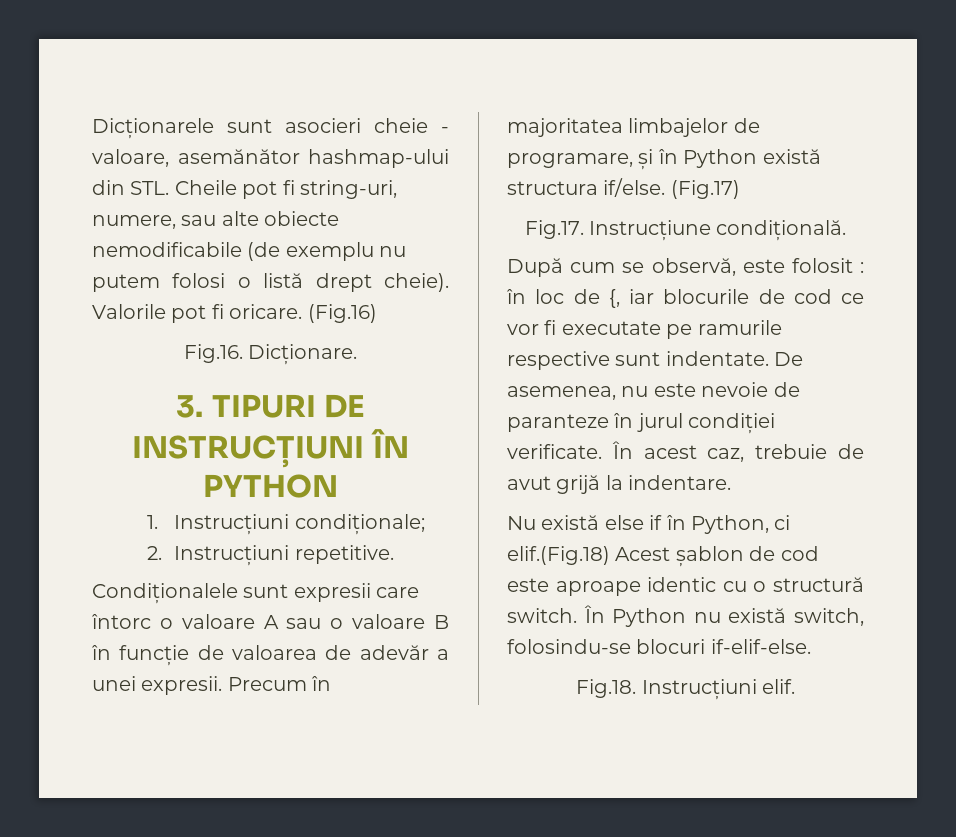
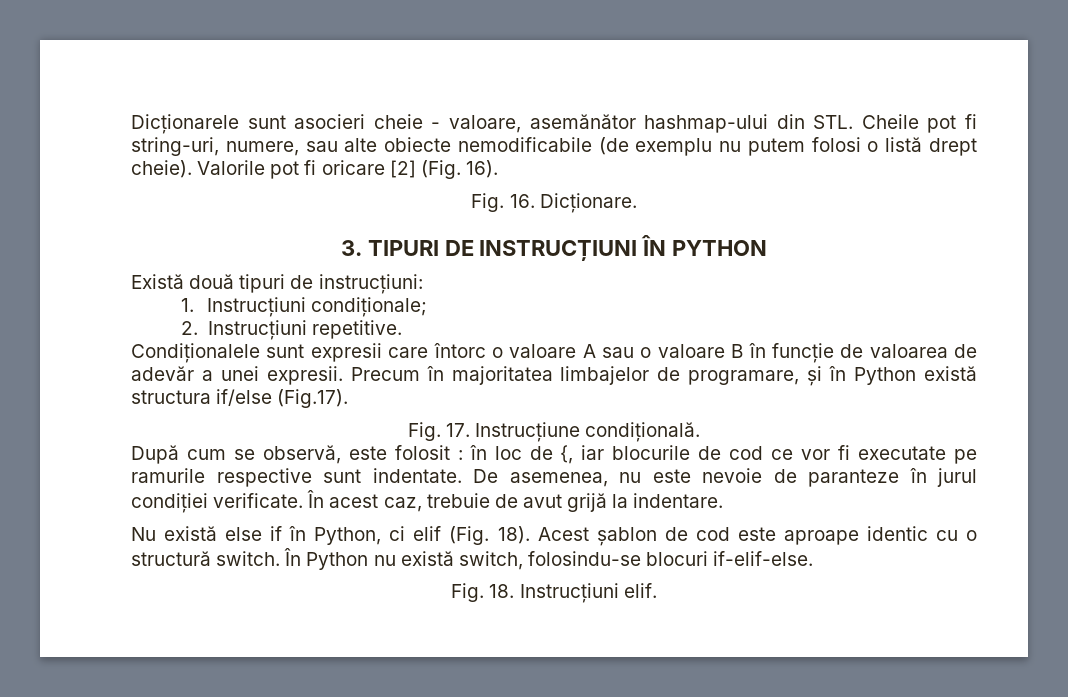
[229,304,377,323] [183,344,243,363] oricare. (Fig.16) // Fig.16. -> [321,160,498,179] [471,193,535,212] oricare [2] (Fig. 16). // Fig. 16.
(338, 486) none -> [131,274,423,294] // Există două tipuri de instrucțiuni:
[603,178,740,199] [524,220,584,239] if/else. (Fig.17) // Fig.17. -> [216,389,349,408] [407,422,470,441] if/else (Fig.17). // Fig. 17.
[507,546,610,565] elif.(Fig.18) -> [413,526,530,545] elif (Fig. 18).
[576,679,637,698] Fig.18. -> [451,583,515,602] Fig. 18.

